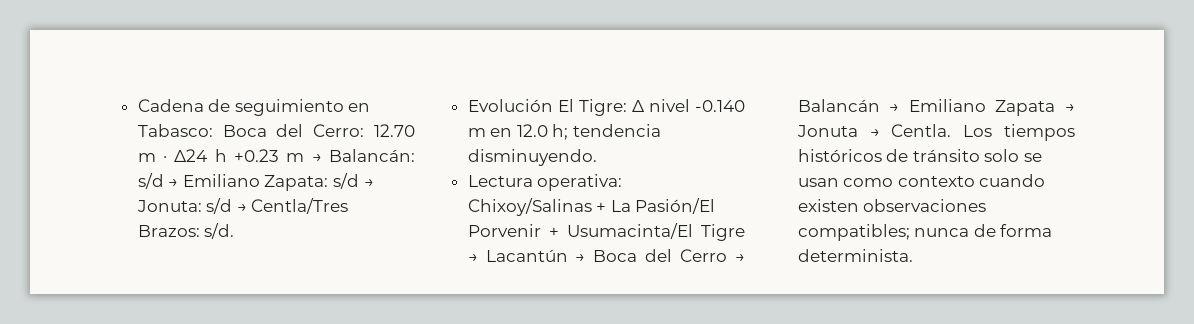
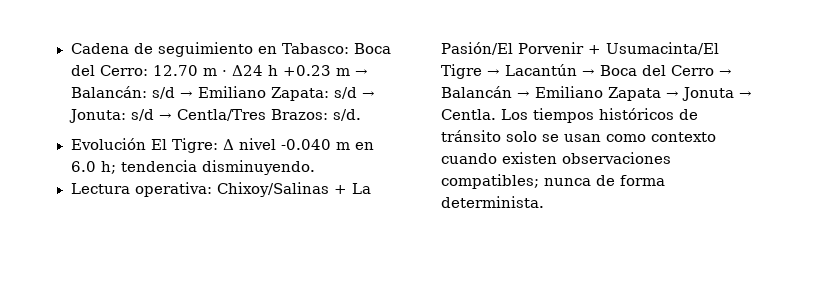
[695,100,745,112] -0.140 -> [280,139,331,150] -0.040
[516,124,548,137] 12.0 -> [70,161,96,172] 6.0

